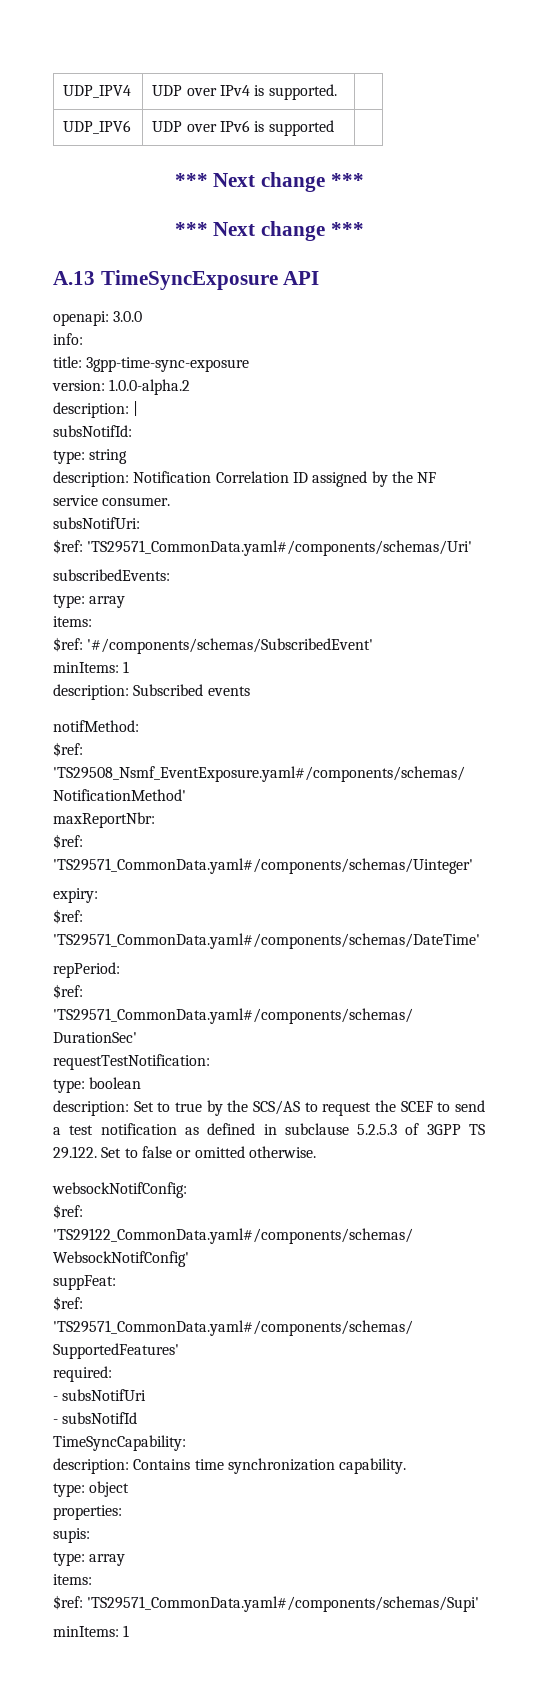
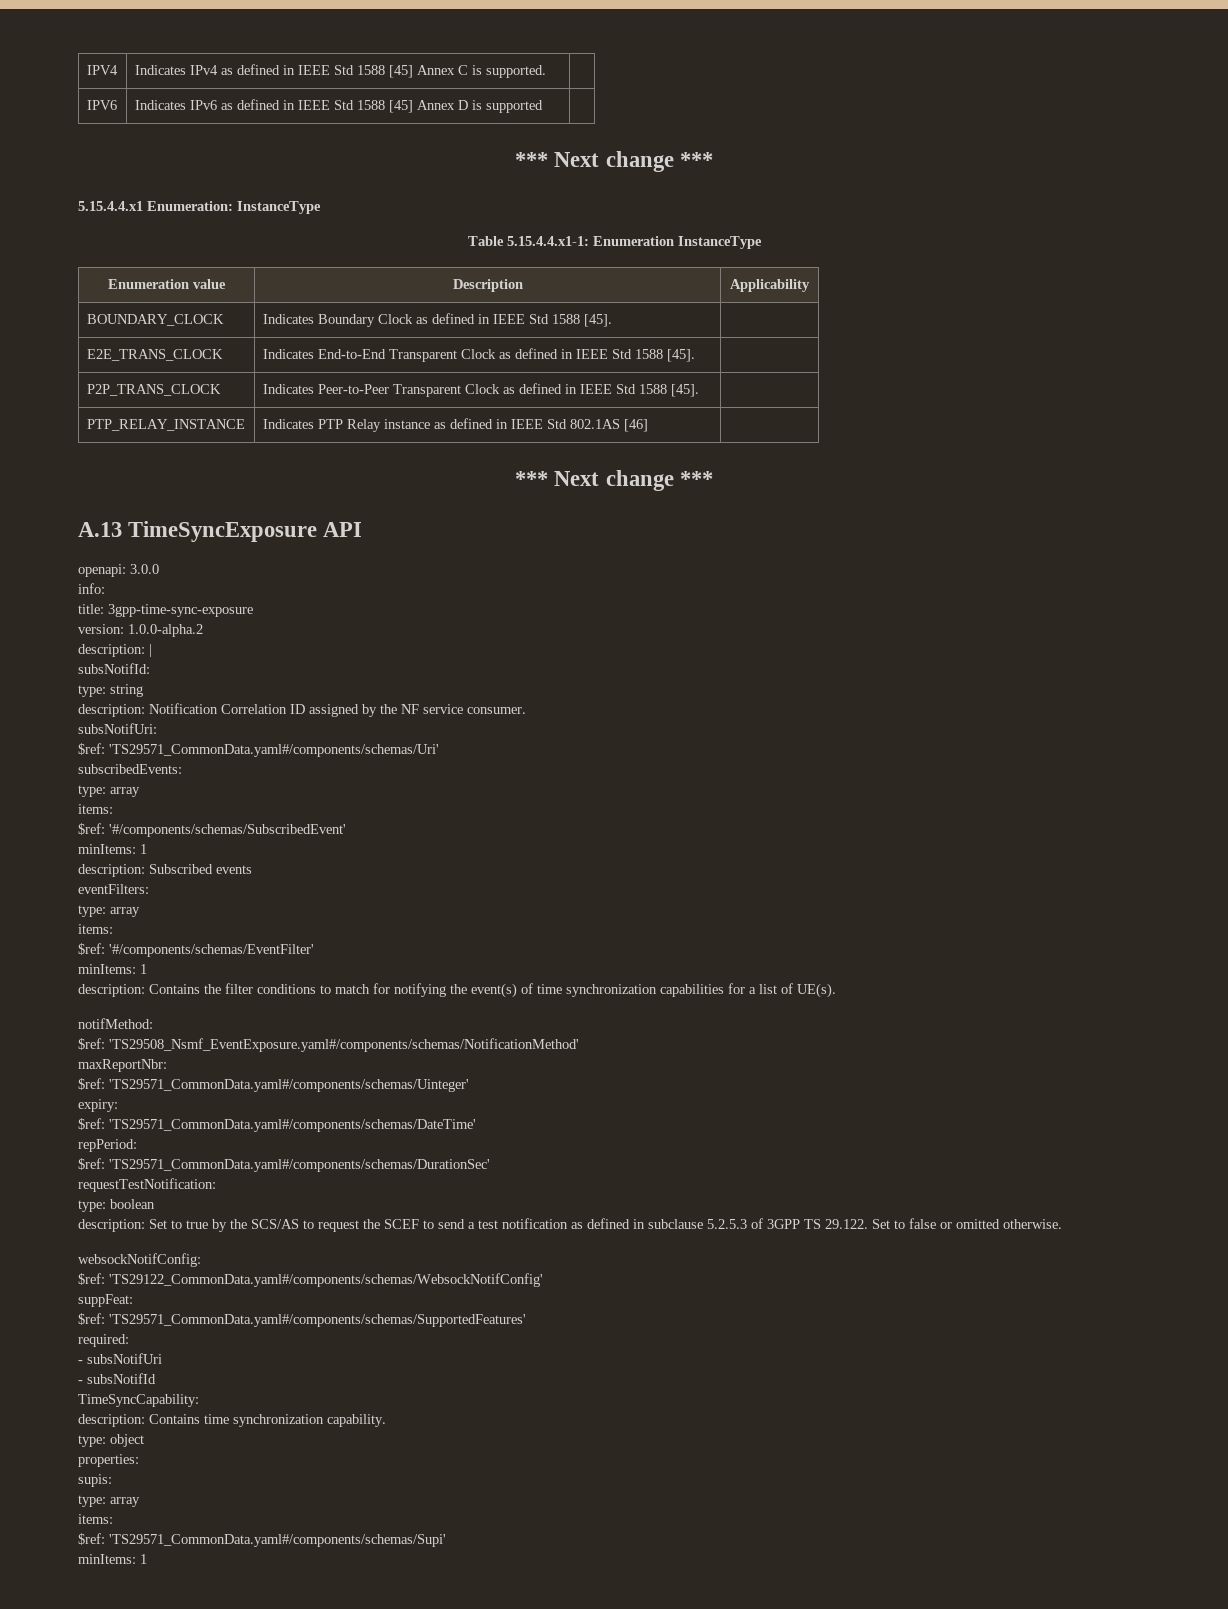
[63,85,132,98] [152,84,337,100] [63,120,132,134] [152,120,251,132] UDP_IPV4 | UDP over IPv4 is supported. | // UDP_IPV6 | UDP over IPv6 -> [86,65,118,75] [134,64,546,78] [86,100,117,110] [134,99,468,113] IPV4 | Indicates IPv4 as defined in IEEE Std 1588 [45] Annex C is supported. | // IPV6 | Indicates IPv6 as defined in IEEE Std 1588 [45] Annex D
(364, 180) none -> [78,201,321,214] [467,236,762,249] [108,279,226,289] [452,279,523,292] [730,279,810,292] [86,314,224,326] [262,313,612,327] [86,349,223,361] [262,348,695,362] [86,384,221,396] [262,383,699,397] [86,419,245,431] [262,418,648,432] // 5.15.4.4.x1 Enumeration: InstanceType // Table 5.15.4.4.x1-1: Enumeration InstanceType // Enumeration value | Description | Applicability // BOUNDARY_CLOCK | Indicates Boundary Clock as defined in IEEE Std 1588 [45]. | // E2E_TRANS_CLOCK | Indicates End-to-End Transparent Clock as defined in IEEE Std 1588 [45]. | // P2P_TRANS_CLOCK | Indicates Peer-to-Peer Transparent Clock as defined in IEEE Std 1588 [45]. | // PTP_RELAY_INSTANCE | Indicates PTP Relay instance as defined in IEEE Std 802.1AS [46] |
(250, 691) none -> [78,884,149,894] [78,905,140,917] [78,924,113,934] [78,943,314,957] [78,964,147,974] [78,983,836,998] // eventFilters: // type: array // items: // $ref: '#/components/schemas/EventFilter' // minItems: 1 // description: Contains the filter conditions to match for notifying the event(s) of time synchronization capabilities for a list of UE(s).

